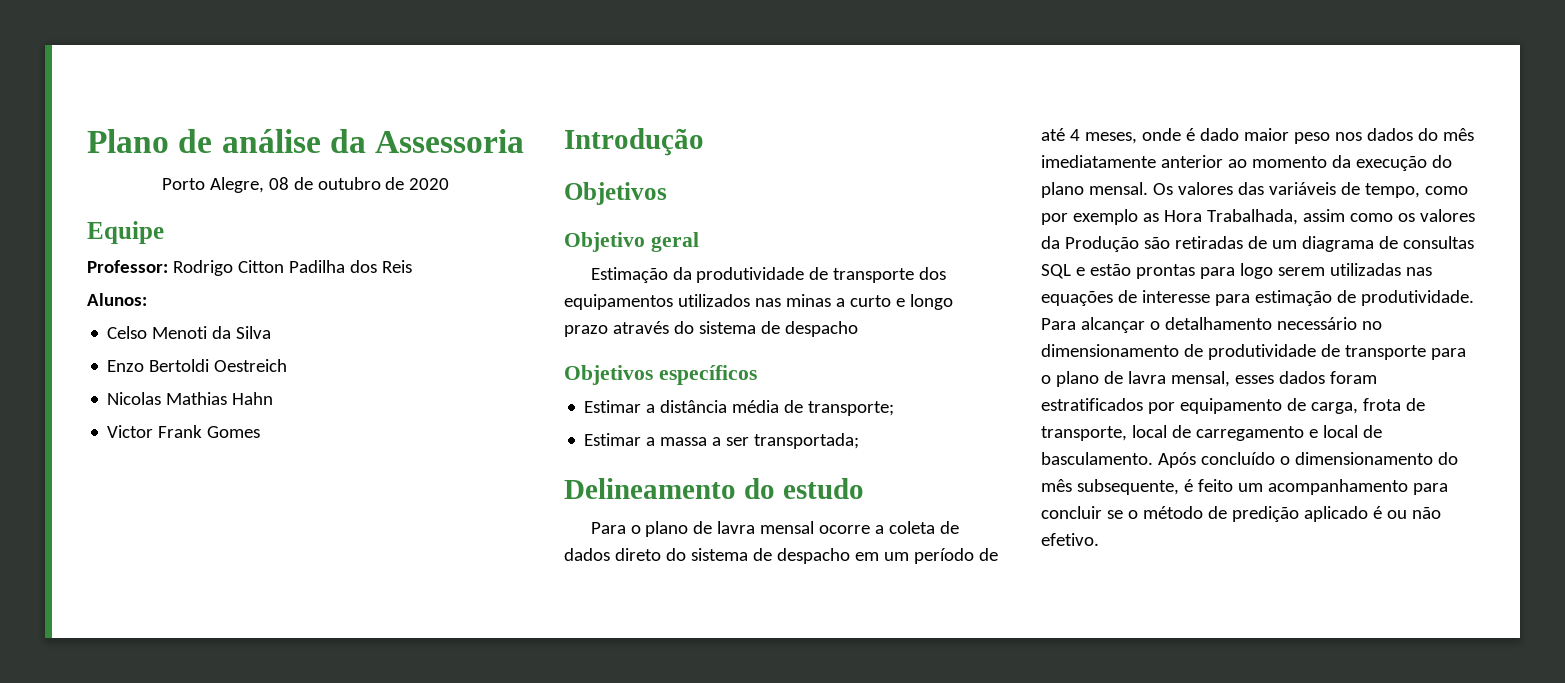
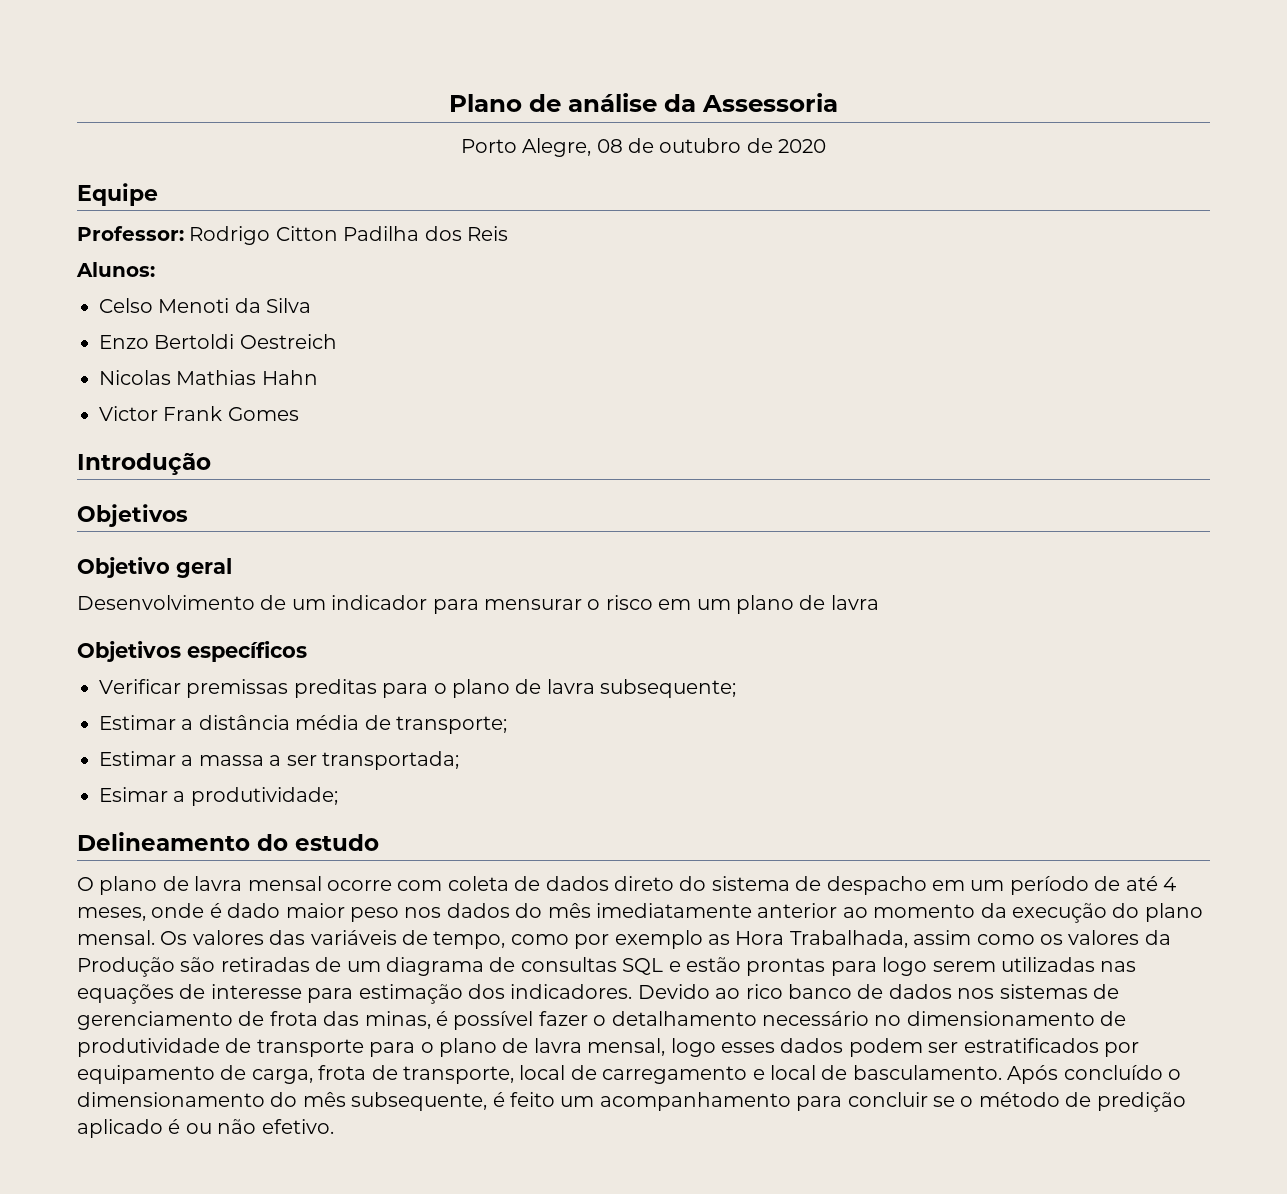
[590,267,947,283] [564,294,953,310] [564,321,858,337] [564,365,757,385] Estimação da produtividade de transporte dos equipamentos utilizados nas minas a curto e longo prazo através do sistema de despacho // Objetivos específicos -> [77,595,879,614] [77,641,307,662] [99,679,737,698] Desenvolvimento de um indicador para mensurar o risco em um plano de lavra // Objetivos específicos // Verificar premissas preditas para o plano de lavra subsequente;
(860, 441) none -> [99,787,338,806] // Esimar a produtividade;
[590,522,641,534] Para o -> [77,877,94,891] O
[875,525,885,534] a -> [397,880,443,891] com
[1336,290,1474,306] [1041,317,1145,333] de produtividade. Para alcançar -> [468,984,1119,999] [77,1011,588,1030] dos indicadores. Devido ao rico banco de dados nos sistemas de gerenciamento de frota das minas, é possível fazer
(1230, 379) none -> [670,1038,716,1057] logo
[1329,371,1377,384] foram -> [848,1038,959,1057] podem ser

